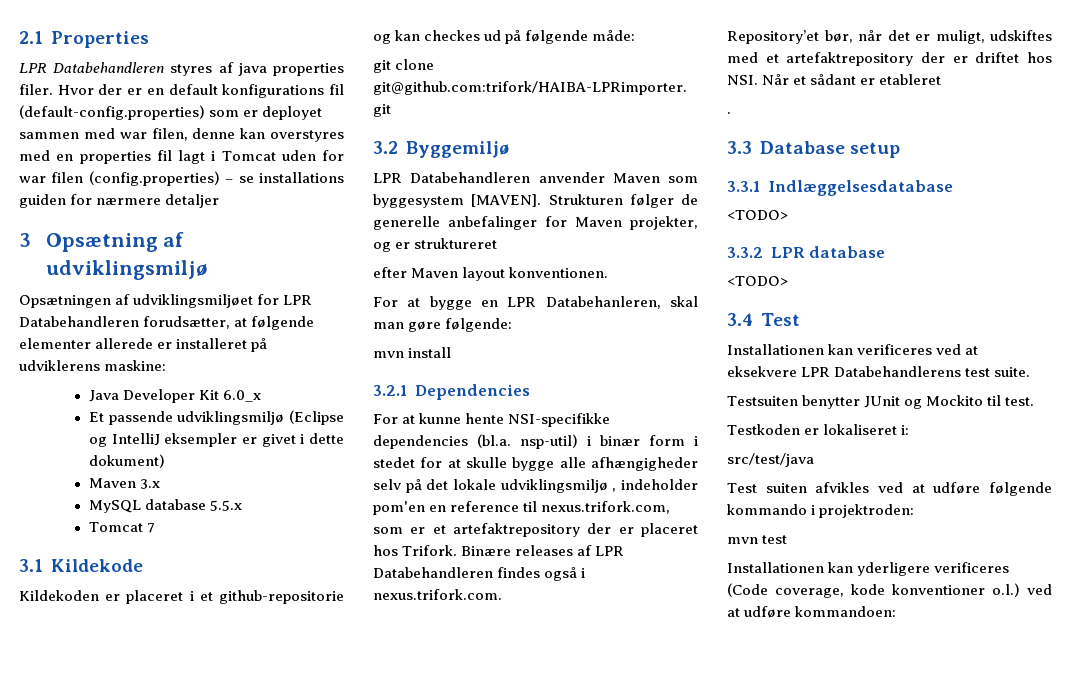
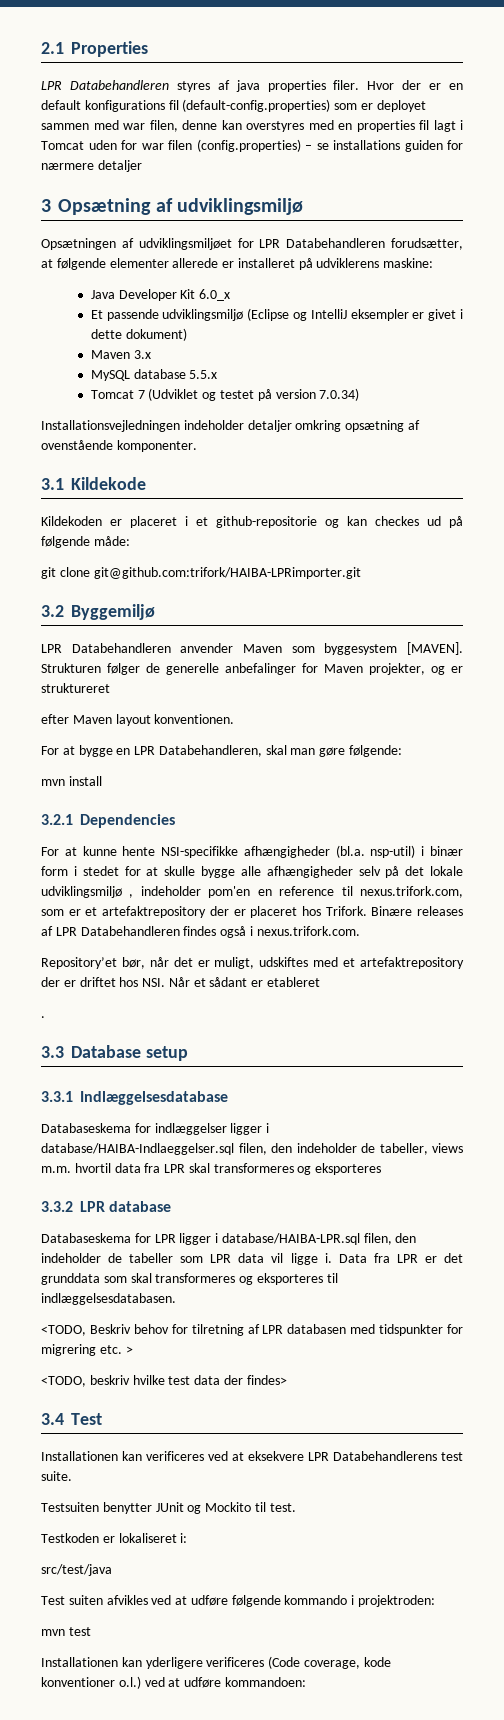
(155, 528) none -> [148,388,360,401] [41,420,420,432] [41,440,197,452] (Udviklet og testet på version 7.0.34) // Installationsvejledningen indeholder detaljer omkring opsætning af ovenstående komponenter.
[545,296,661,309] Databehanleren, -> [158,745,262,757] Databehandleren,
[373,435,468,449] dependencies -> [243,846,330,858] afhængigheder
[727,210,788,220] [727,246,886,258] [727,276,788,286] <TODO> // 3.3.2 LPR database // <TODO> -> [41,1123,270,1135] [41,1143,463,1155] [41,1163,382,1175] [41,1201,172,1212] [41,1233,417,1245] [41,1253,464,1265] [41,1273,338,1285] [41,1293,176,1305] [41,1324,463,1336] [41,1344,133,1356] [41,1375,287,1387] Databaseskema for indlæggelser ligger i database/HAIBA-Indlaeggelser.sql filen, den indeholder de tabeller, views m.m. hvortil data fra LPR skal transformeres og eksporteres // 3.3.2 LPR database // Databaseskema for LPR ligger i database/HAIBA-LPR.sql filen, den indeholder de tabeller som LPR data vil ligge i. Data fra LPR er det grunddata som skal transformeres og eksporteres til indlæggelsesdatabasen. // <TODO, Beskriv behov for tilretning af LPR databasen med tidspunkter for migrering etc. > // <TODO, beskriv hvilke test data der findes>

